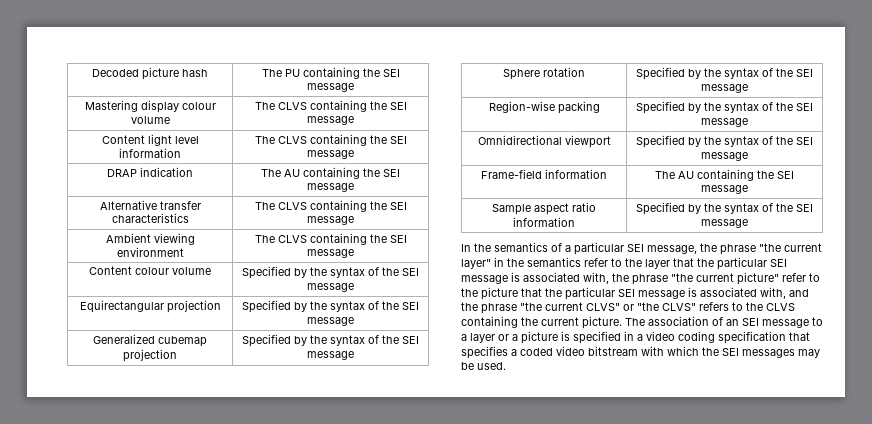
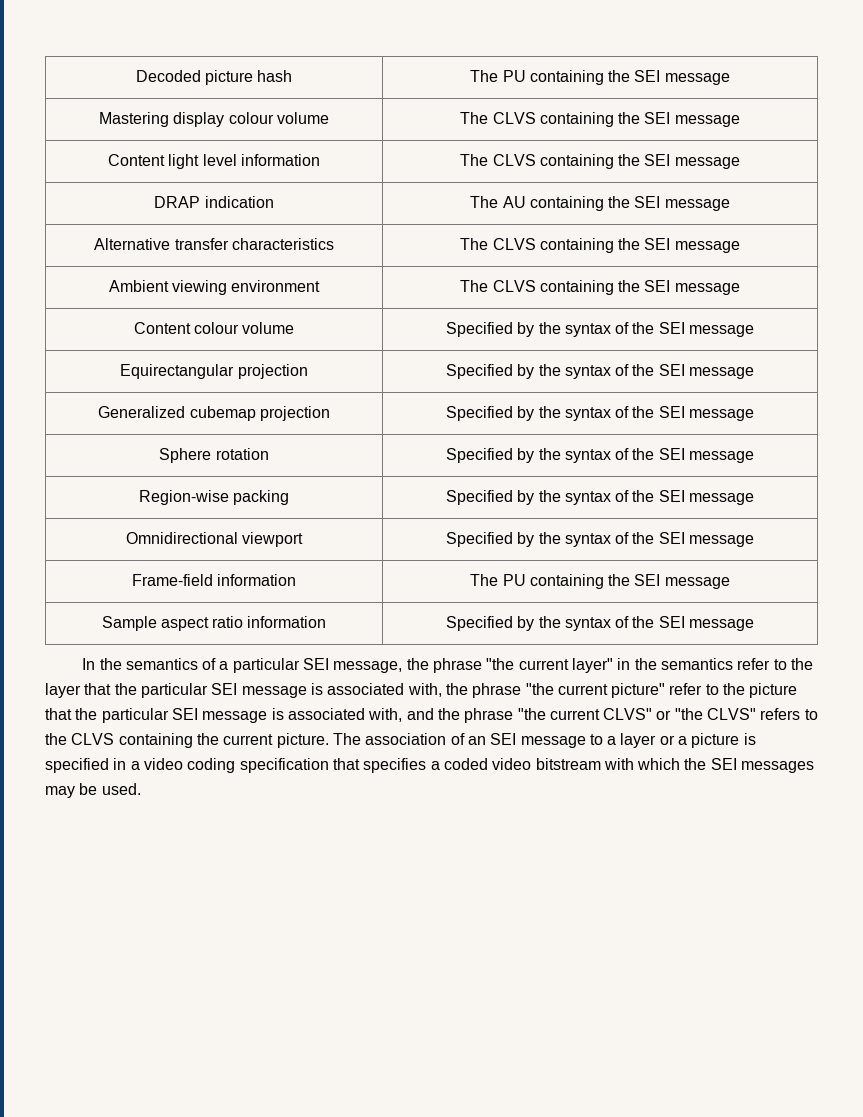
[678,171,694,179] AU -> [502,574,526,586] PU

